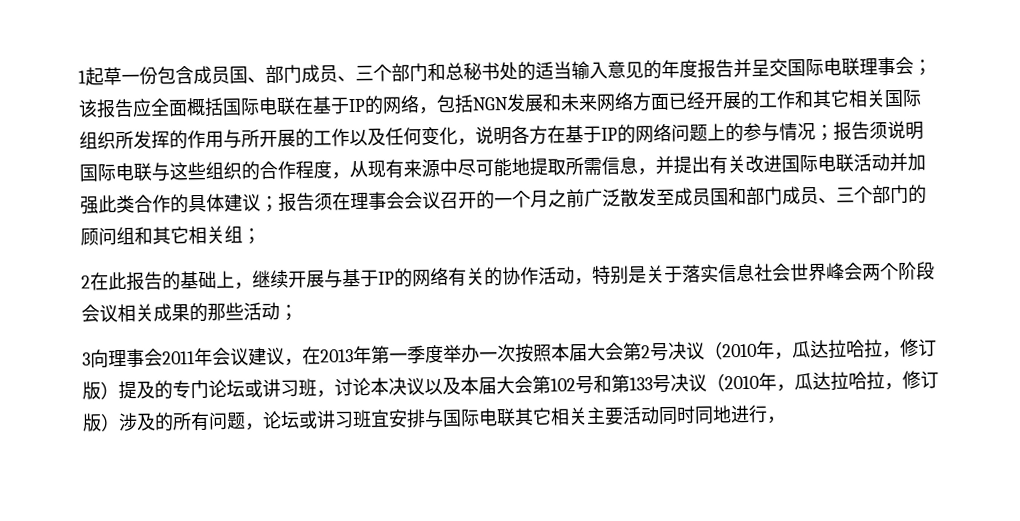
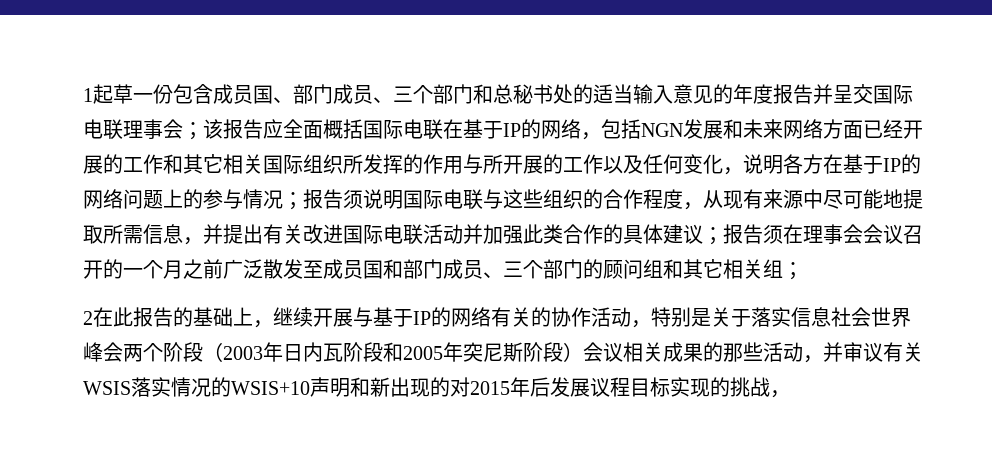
(935, 270) none -> [203,342,583,362] （2003年日内瓦阶段和2005年突尼斯阶段）
[279,304,298,321] [82,338,937,368] [82,370,939,400] [82,404,768,432] ； // 3向理事会2011年会议建议，在2013年第一季度举办一次按照本届大会第2号决议（2010年，瓜达拉哈拉，修订版）提及的专门论坛或讲习班，讨论本决议以及本届大会第102号和第133号决议（2010年，瓜达拉哈拉，修订版）涉及的所有问题，论坛或讲习班宜安排与国际电联其它相关主要活动同时同地进行 -> [803,342,923,363] [83,377,770,397] ，并审议有关WSIS落实情况的WSIS+10声明和新出现的对2015年后发展议程目标实现的挑战

